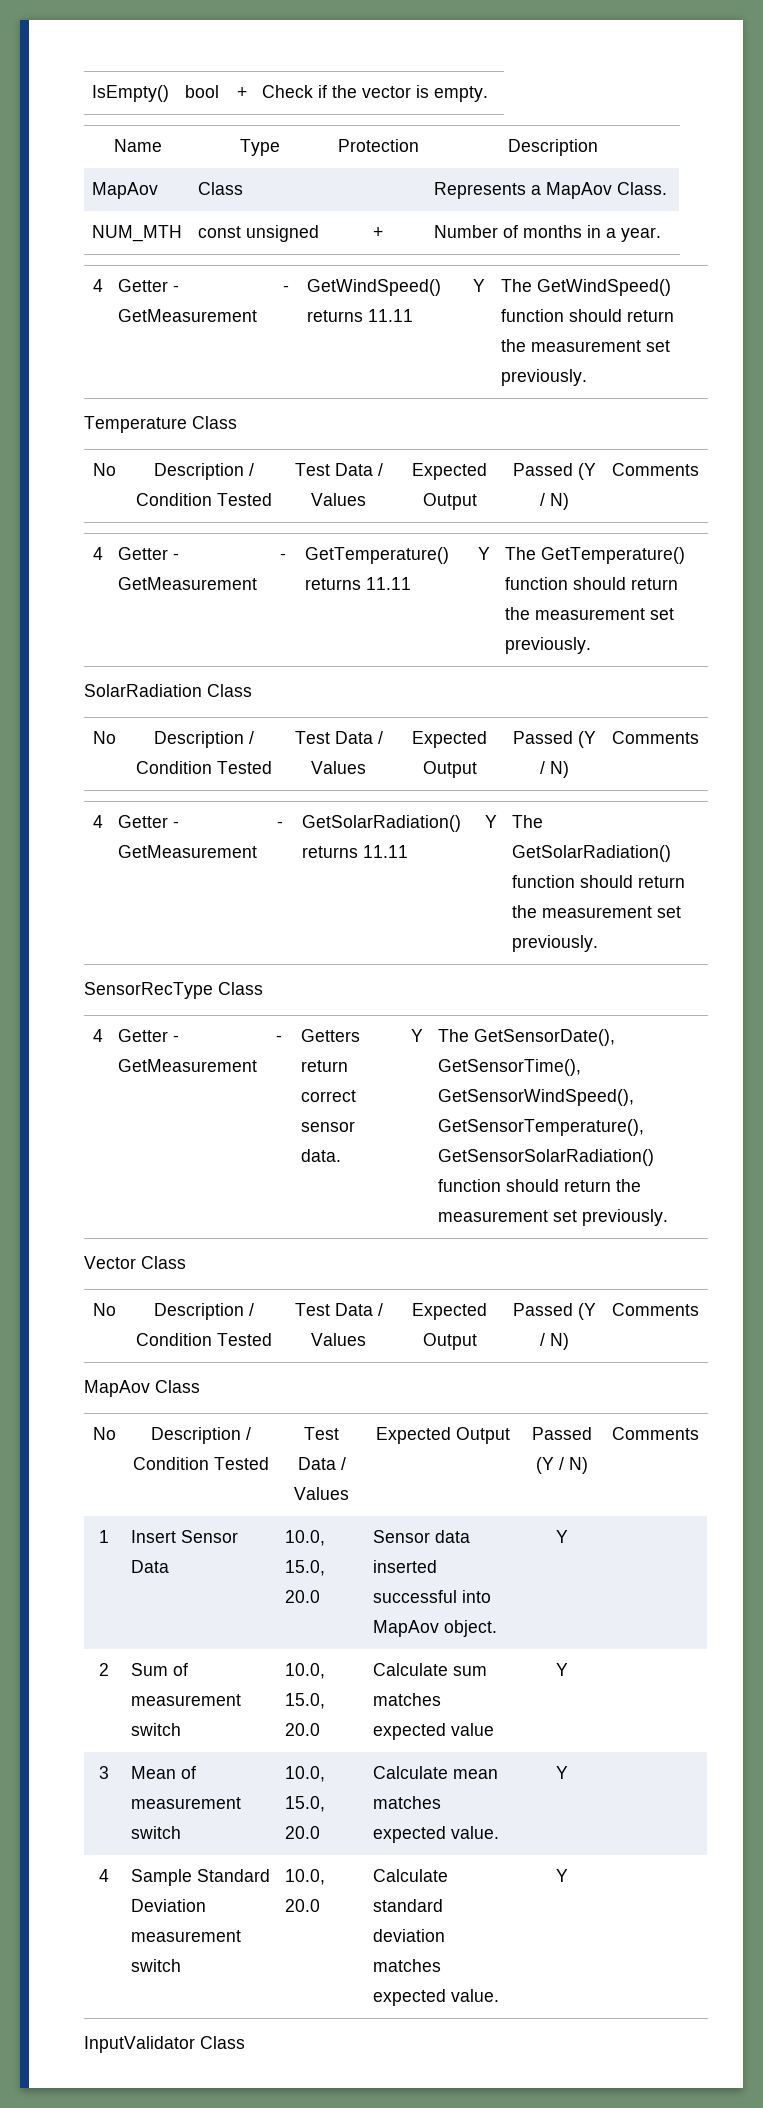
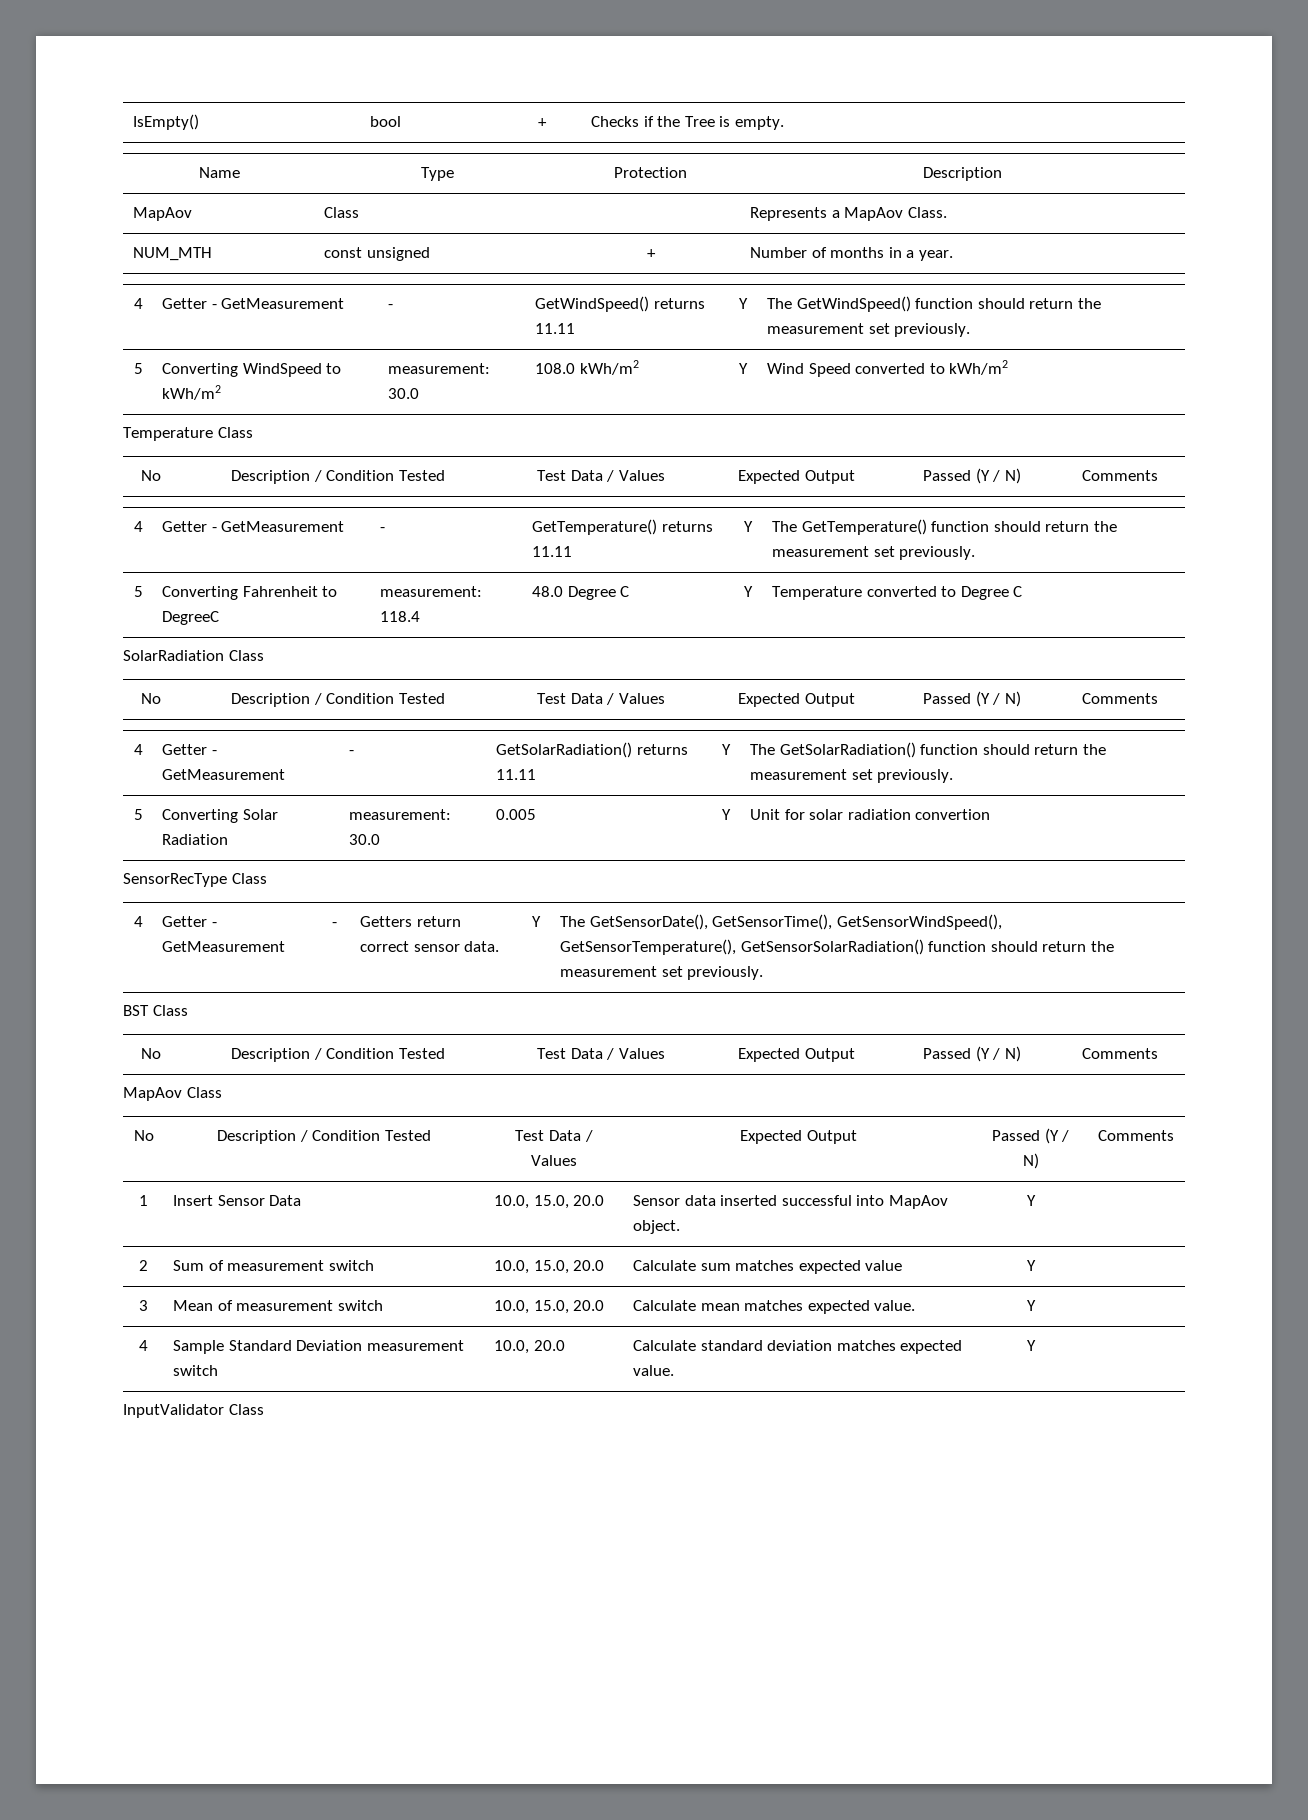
[261,85,313,98] Check -> [590,116,639,127] Checks
[361,86,411,98] vector -> [684,116,715,127] Tree
(587, 377) none -> [133,363,143,374] [161,363,342,377] [161,385,221,400] [387,363,490,374] [387,388,419,399] [534,360,639,375] [739,363,748,374] [766,360,1009,377] // 5 | Converting WindSpeed to kWh/m2 | measurement: 30.0 | 108.0 kWh/m2 | Y | Wind Speed converted to kWh/m2
(591, 645) none -> [133,586,143,597] [161,586,338,600] [161,611,219,625] [379,586,482,597] [379,611,420,622] [531,586,630,600] [744,586,753,597] [771,586,1023,600] // 5 | Converting Fahrenheit to DegreeC | measurement: 118.4 | 48.0 Degree C | Y | Temperature converted to Degree C
(598, 943) none -> [133,809,143,820] [161,809,278,823] [161,834,228,845] [348,809,451,820] [348,834,380,845] [495,809,536,820] [722,809,731,820] [749,809,991,820] // 5 | Converting Solar Radiation | measurement: 30.0 | 0.005 | Y | Unit for solar radiation convertion
[84,1256,136,1269] Vector -> [123,1005,149,1016] BST

